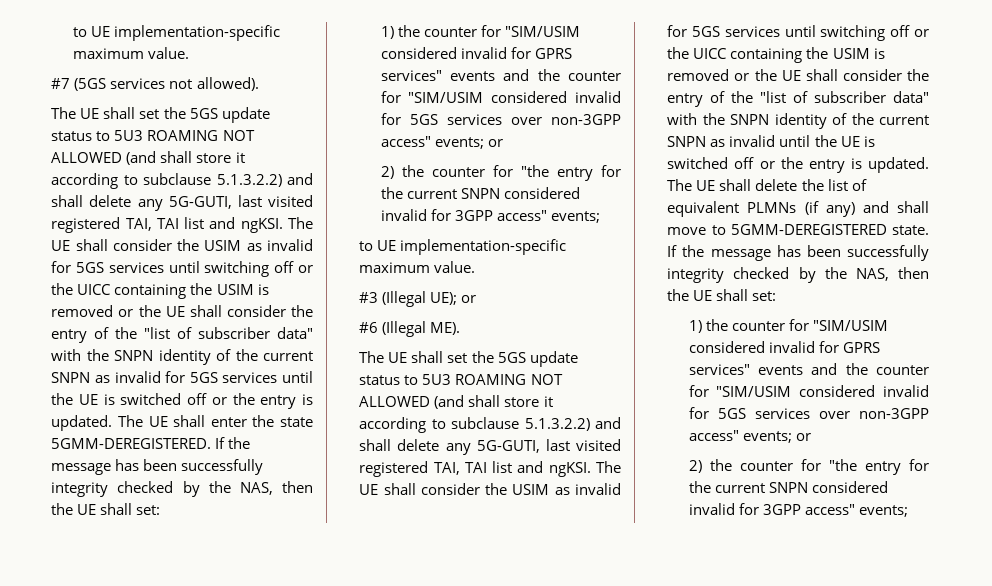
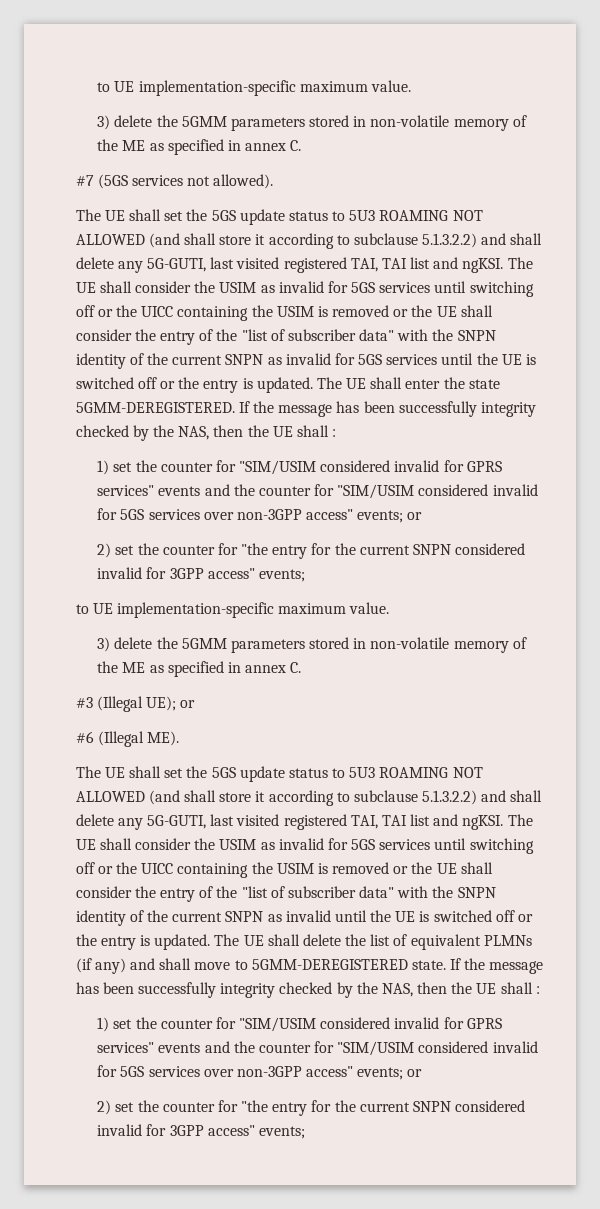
[72,25,280,41] [72,47,189,59] to UE implementation-specific maximum value. -> [97,80,411,96] [97,115,527,131] [97,139,302,155] to UE implementation-specific maximum value. // 3) delete the 5GMM parameters stored in non-volatile memory of the ME as specified in annex C.
[136,505,161,515] [380,26,394,39] set: // 1) -> [332,429,337,437] [97,460,133,475] : // 1) set
(394, 172) none -> [115,545,135,555] set
(476, 267) none -> [97,637,527,653] [97,661,302,677] // 3) delete the 5GMM parameters stored in non-volatile memory of the ME as specified in annex C.
[752,291,777,301] [688,320,702,333] set: // 1) -> [535,986,540,994] [97,1017,133,1032] : // 1) set
(702, 466) none -> [115,1102,135,1112] set

